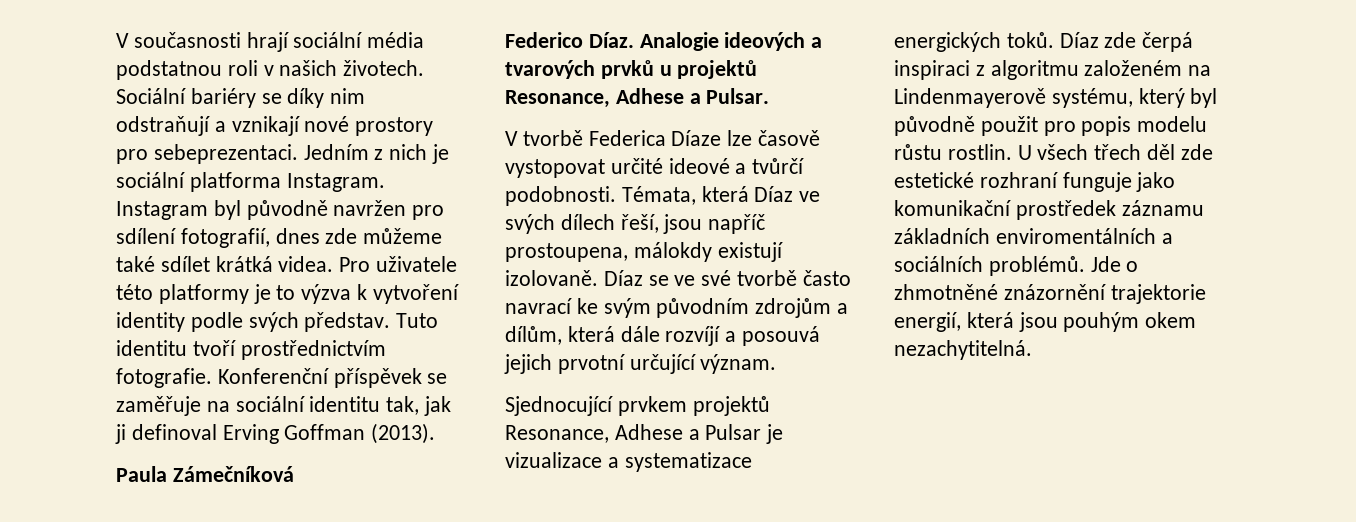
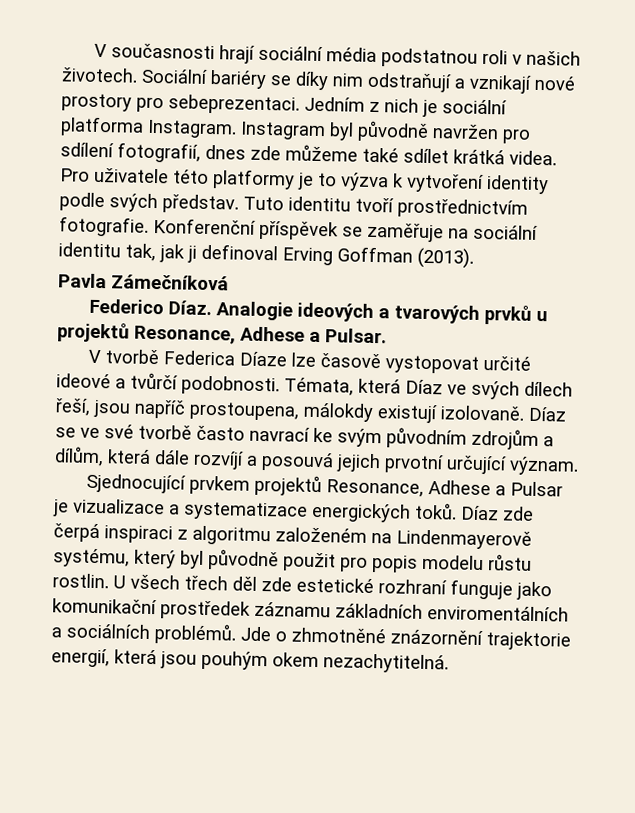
[116,466,167,482] Paula -> [58,273,107,289] Pavla

